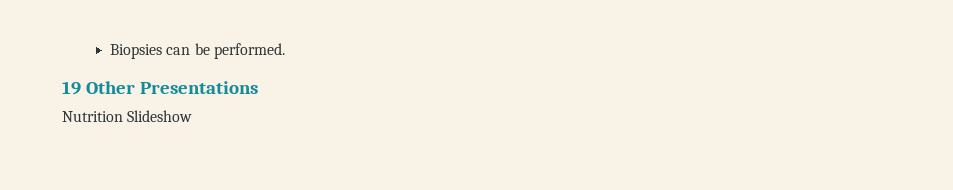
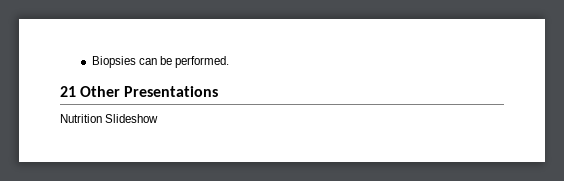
[62,81,81,95] 19 -> [60,86,76,97] 21

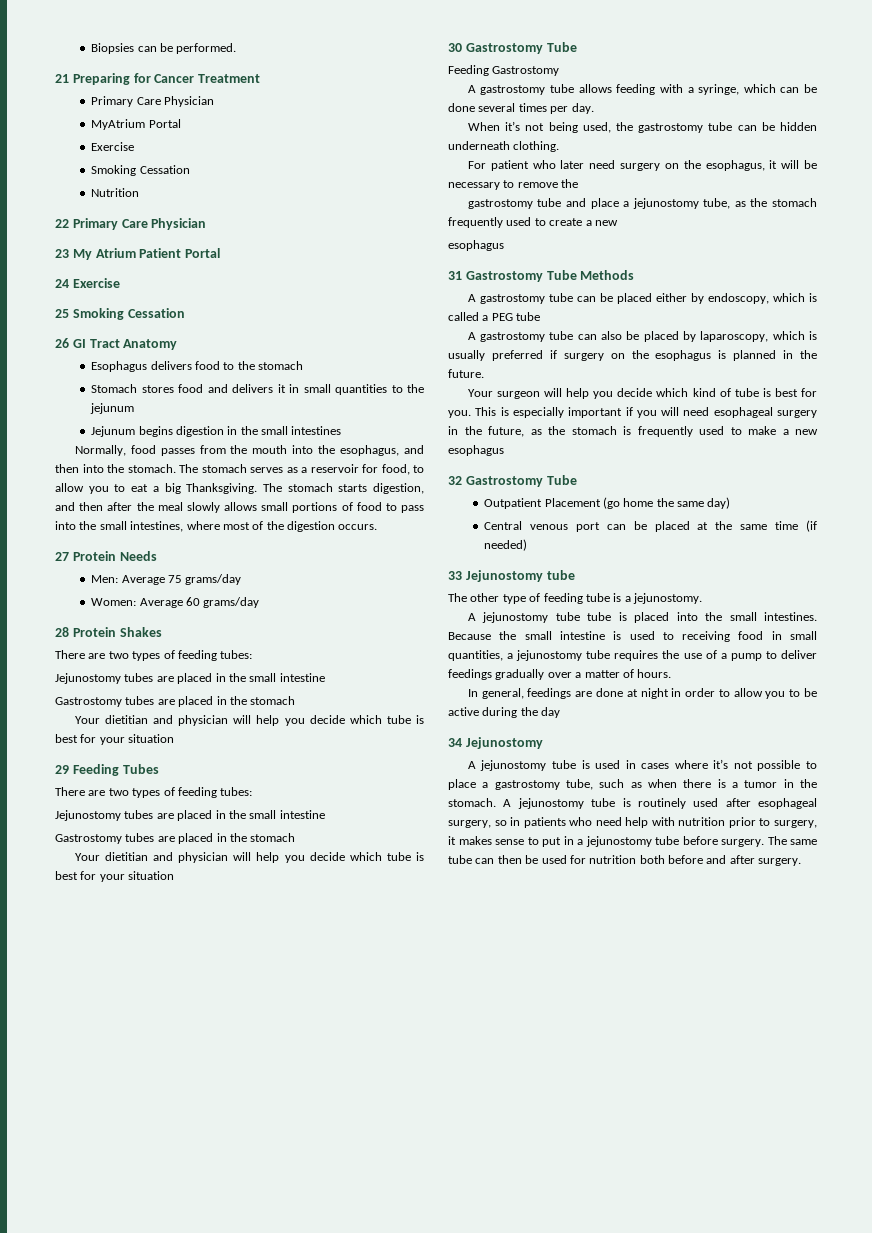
[80,86,219,97] [60,114,159,123] Other Presentations // Nutrition Slideshow -> [72,73,261,85] [91,96,214,107] [91,119,181,130] [91,142,135,151] [91,165,190,176] [91,188,140,197] [55,218,207,230] [55,248,221,260] [55,278,120,288] [55,308,185,320] [55,338,178,350] [91,361,304,372] [91,384,424,395] [90,403,135,414] [91,426,342,437] [74,445,424,456] [55,464,424,475] [55,483,424,494] [55,502,425,513] [55,521,378,532] [55,551,157,561] [91,574,242,585] [91,597,260,608] [55,627,162,637] [55,650,253,661] [55,673,325,684] [55,696,296,707] [74,715,424,726] [55,734,175,745] [55,764,159,776] [55,787,253,798] [55,810,325,821] [55,833,296,844] [74,852,424,863] [55,871,175,882] [448,42,577,54] [448,65,560,76] [467,84,817,95] [448,103,594,114] [467,121,817,133] [448,141,560,152] [467,160,817,171] [448,179,579,190] [467,198,817,209] [448,217,618,228] [448,240,504,251] [448,270,635,282] [467,293,817,304] [448,312,541,321] [467,331,817,342] [448,350,817,361] [448,369,484,378] [467,388,817,399] [448,407,817,418] [448,426,818,437] [448,445,504,456] [448,475,577,487] [484,497,731,509] [484,520,818,532] [484,539,528,551] [448,570,575,582] [448,593,702,604] [467,612,817,623] [448,631,817,642] [448,650,817,661] [448,669,672,680] [467,688,818,699] [448,707,561,718] [448,737,543,749] [467,759,817,771] [448,779,817,790] [448,798,817,809] [448,817,817,828] [448,836,817,847] [448,855,802,866] Preparing for Cancer Treatment // Primary Care Physician // MyAtrium Portal // Exercise // Smoking Cessation // Nutrition // 22 Primary Care Physician // 23 My Atrium Patient Portal // 24 Exercise // 25 Smoking Cessation // 26 GI Tract Anatomy // Esophagus delivers food to the stomach // Stomach stores food and delivers it in small quantities to the jejunum // Jejunum begins digestion in the small intestines // Normally, food passes from the mouth into the esophagus, and then into the stomach. The stomach serves as a reservoir for food, to allow you to eat a big Thanksgiving. The stomach starts digestion, and then after the meal slowly allows small portions of food to pass into the small intestines, where most of the digestion occurs. // 27 Protein Needs // Men: Average 75 grams/day // Women: Average 60 grams/day // 28 Protein Shakes // There are two types of feeding tubes: // Jejunostomy tubes are placed in the small intestine // Gastrostomy tubes are placed in the stomach // Your dietitian and physician will help you decide which tube is best for your situation // 29 Feeding Tubes // There are two types of feeding tubes: // Jejunostomy tubes are placed in the small intestine // Gastrostomy tubes are placed in the stomach // Your dietitian and physician will help you decide which tube is best for your situation // 30 Gastrostomy Tube // Feeding Gastrostomy // A gastrostomy tube allows feeding with a syringe, which can be done several times per day. // When it’s not being used, the gastrostomy tube can be hidden underneath clothing. // For patient who later need surgery on the esophagus, it will be necessary to remove the // gastrostomy tube and place a jejunostomy tube, as the stomach frequently used to create a new // esophagus // 31 Gastrostomy Tube Methods // A gastrostomy tube can be placed either by endoscopy, which is called a PEG tube // A gastrostomy tube can also be placed by laparoscopy, which is usually preferred if surgery on the esophagus is planned in the future. // Your surgeon will help you decide which kind of tube is best for you. This is especially important if you will need esophageal surgery in the future, as the stomach is frequently used to make a new esophagus // 32 Gastrostomy Tube // Outpatient Placement (go home the same day) // Central venous port can be placed at the same time (if needed) // 33 Jejunostomy tube // The other type of feeding tube is a jejunostomy. // A jejunostomy tube tube is placed into the small intestines. Because the small intestine is used to receiving food in small quantities, a jejunostomy tube requires the use of a pump to deliver feedings gradually over a matter of hours. // In general, feedings are done at night in order to allow you to be active during the day // 34 Jejunostomy // A jejunostomy tube is used in cases where it’s not possible to place a gastrostomy tube, such as when there is a tumor in the stomach. A jejunostomy tube is routinely used after esophageal surgery, so in patients who need help with nutrition prior to surgery, it makes sense to put in a jejunostomy tube before surgery. The same tube can then be used for nutrition both before and after surgery.

